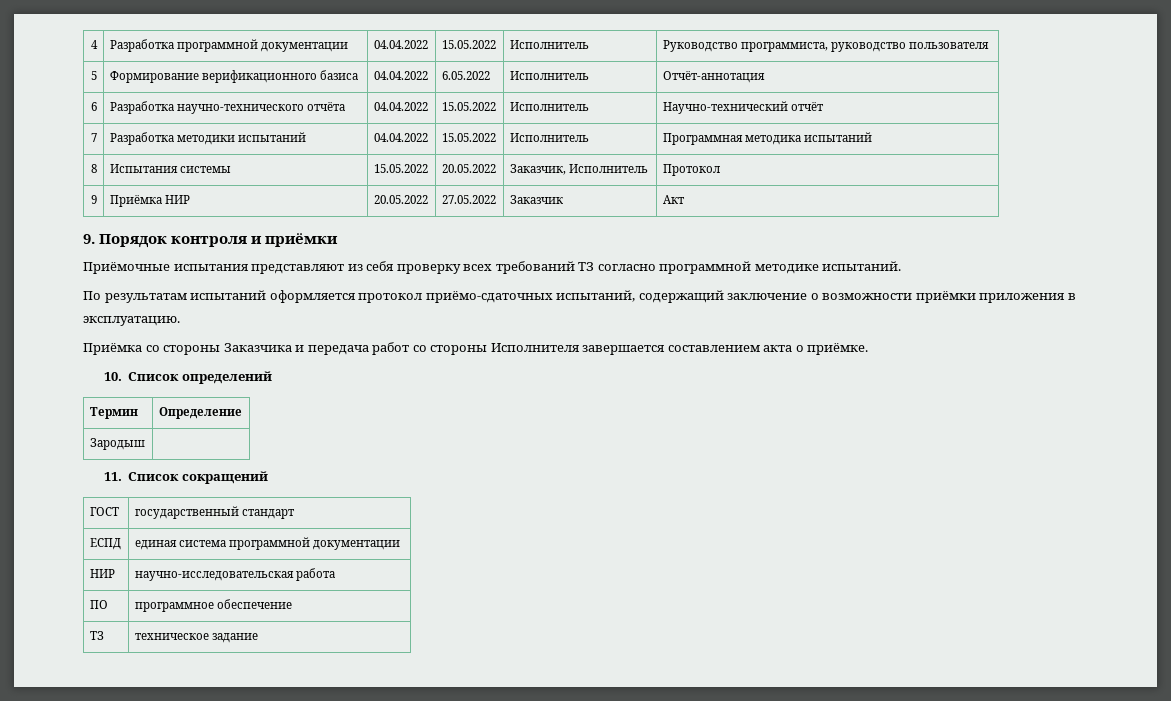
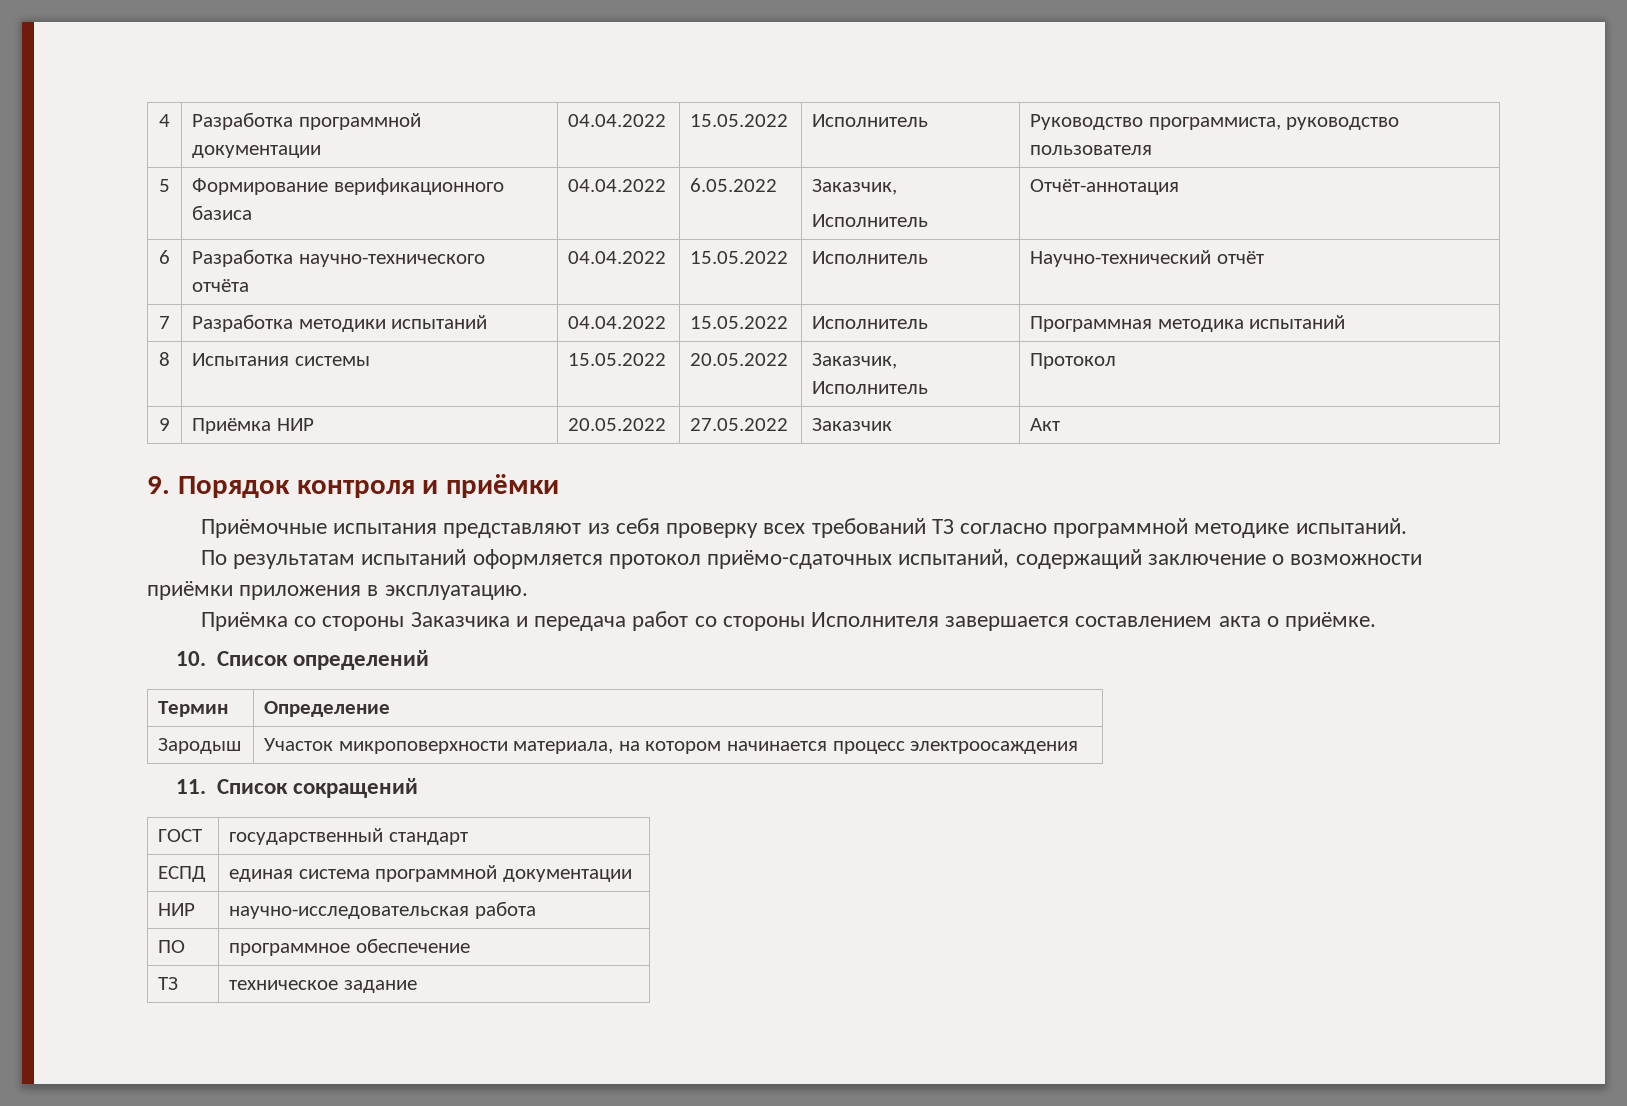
(490, 75) none -> [812,179,898,195] Заказчик, //
(145, 444) none -> [264,738,1079,754] Участок микроповерхности материала, на котором начинается процесс электроосаждения

